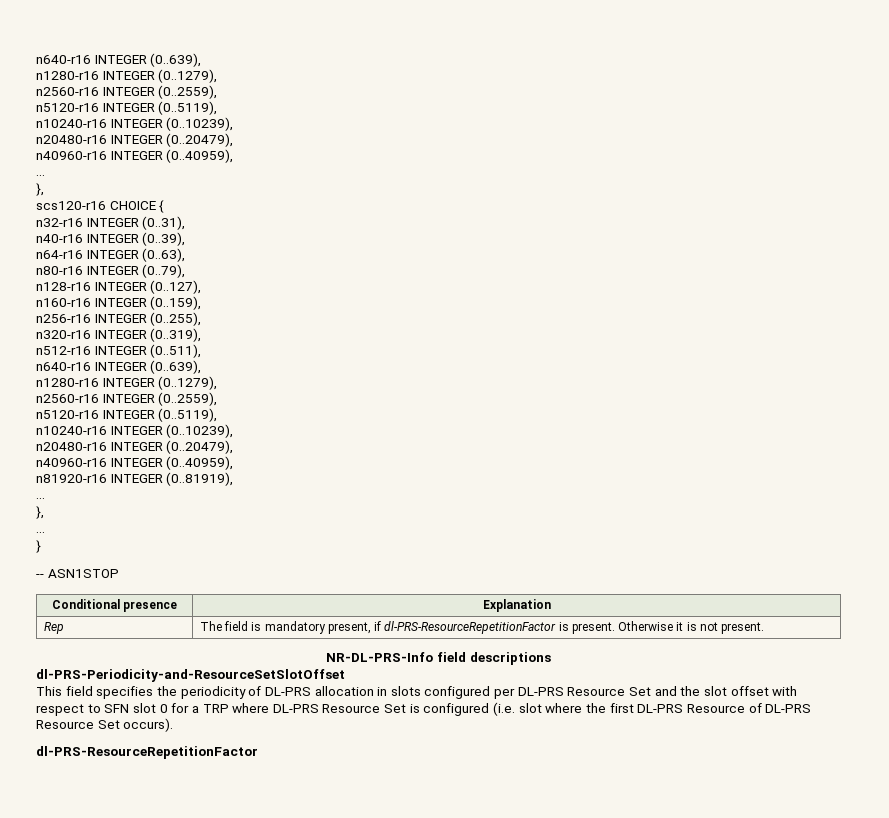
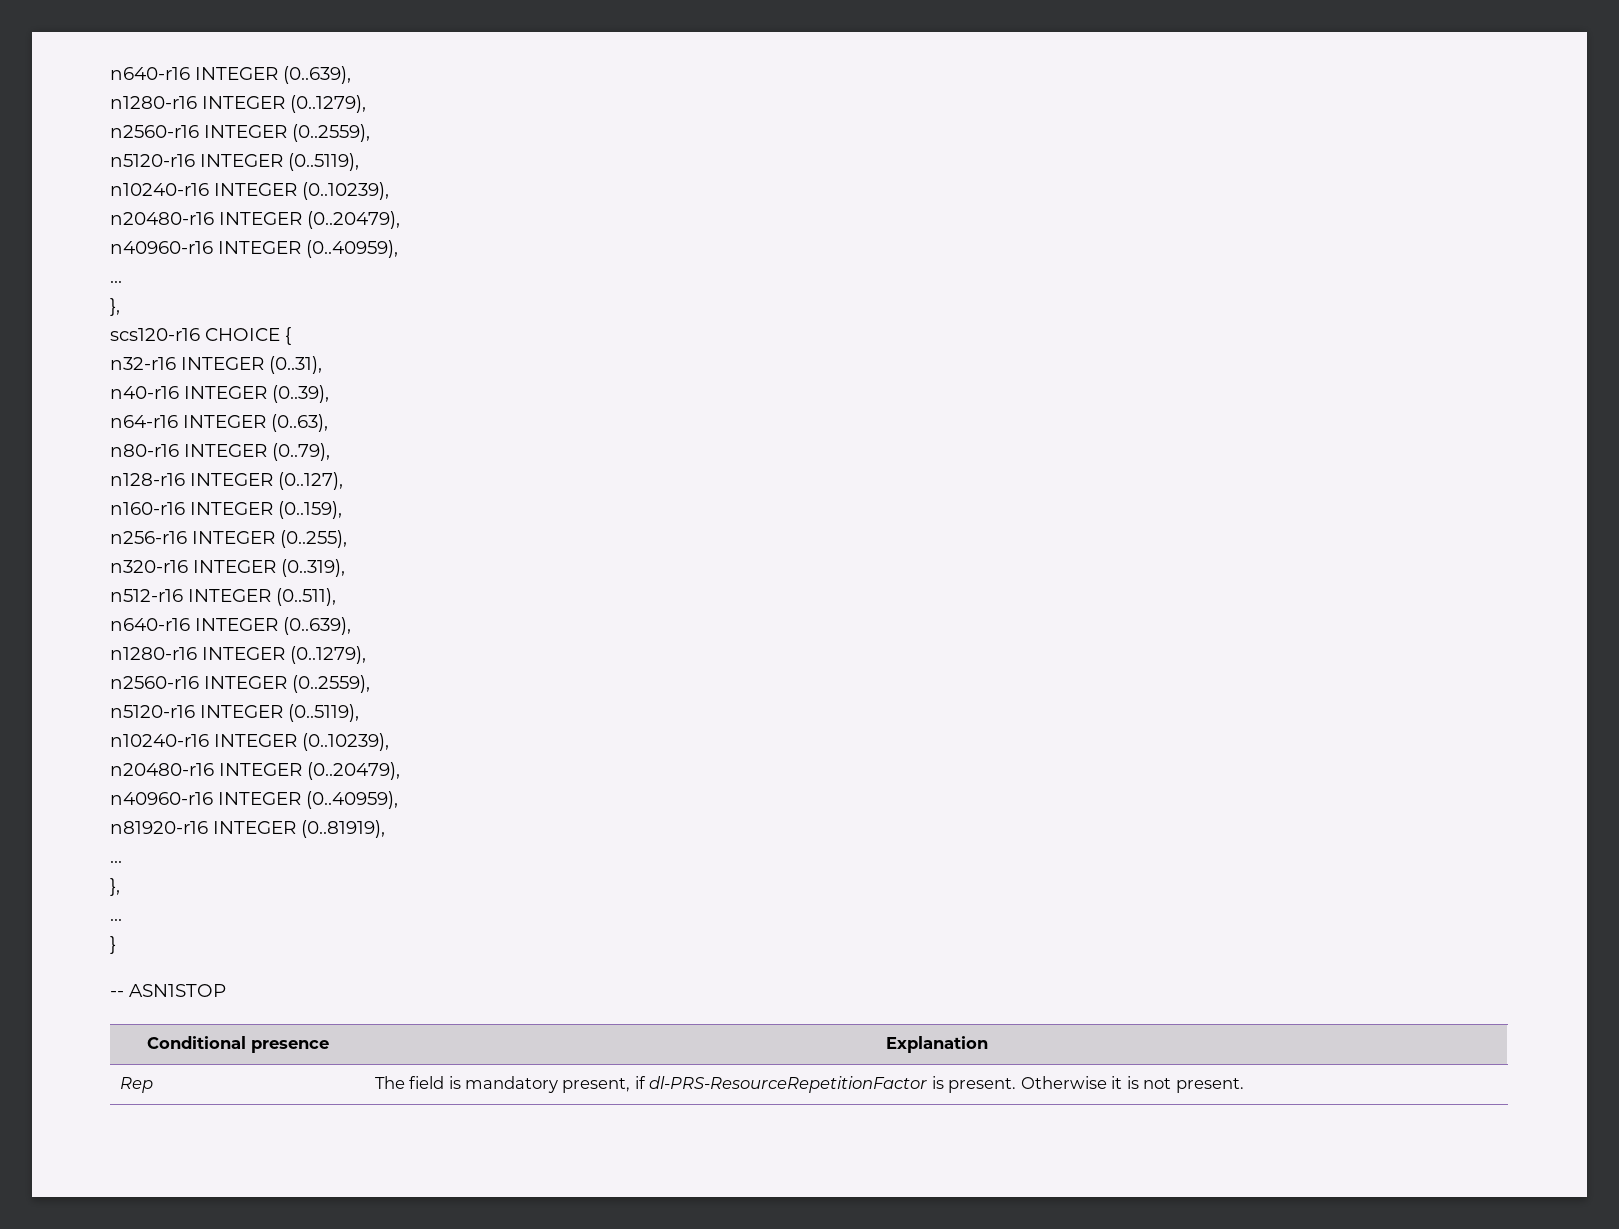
[326,652,551,665] [36,669,345,682] [36,686,798,699] [36,702,812,716] [36,718,174,732] [36,746,258,759] // NR-DL-PRS-Info field descriptions // dl-PRS-Periodicity-and-ResourceSetSlotOffset // This field specifies the periodicity of DL-PRS allocation in slots configured per DL-PRS Resource Set and the slot offset with respect to SFN slot 0 for a TRP where DL-PRS Resource Set is configured (i.e. slot where the first DL-PRS Resource of DL-PRS Resource Set occurs). // dl-PRS-ResourceRepetitionFactor -> (1244, 1085) none

